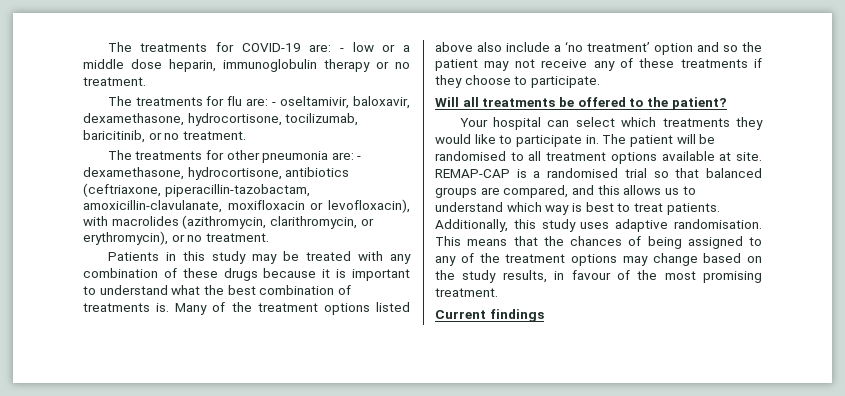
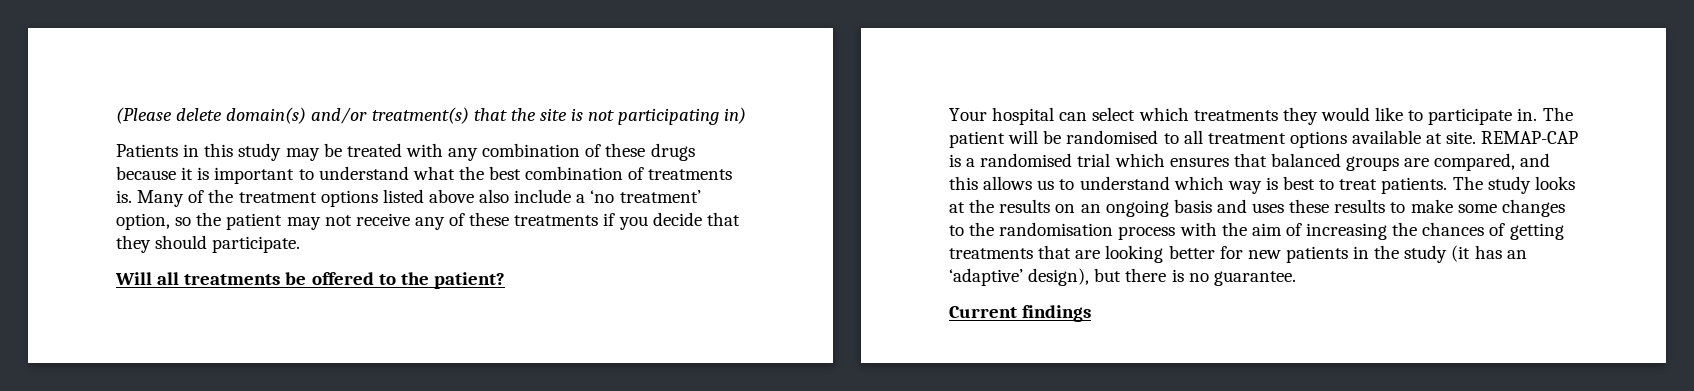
[107,42,410,52] [83,59,410,72] [83,77,146,86] [107,96,410,109] [83,113,359,126] [83,130,246,143] [107,150,362,163] [83,167,350,180] [83,183,310,197] [83,199,410,213] [83,215,374,229] [83,231,269,245] The treatments for COVID-19 are: - low or a middle dose heparin, immunoglobulin therapy or no treatment. // The treatments for flu are: - oseltamivir, baloxavir, dexamethasone, hydrocortisone, tocilizumab, baricitinib, or no treatment. // The treatments for other pneumonia are: - dexamethasone, hydrocortisone, antibiotics (ceftriaxone, piperacillin-tazobactam, amoxicillin-clavulanate, moxifloxacin or levofloxacin), with macrolides (azithromycin, clarithromycin, or erythromycin), or no treatment. -> [116,107,747,125] (Please delete domain(s) and/or treatment(s) that the site is not participating in)
[654,42,719,55] option and -> [116,213,170,230] option,
[435,75,528,88] they choose to -> [618,212,740,230] [116,235,208,253] you decide that they should
[653,171,669,178] so -> [1114,153,1229,167] which ensures
[435,219,762,232] [435,236,762,249] [435,253,762,266] [435,270,762,283] [435,288,498,297] Additionally, this study uses adaptive randomisation. This means that the chances of being assigned to any of the treatment options may change based on the study results, in favour of the most promising treatment. -> [1452,176,1575,194] [949,199,1565,217] [949,222,1564,240] [949,245,1527,263] [949,268,1296,286] The study looks at the results on an ongoing basis and uses these results to make some changes to the randomisation process with the aim of increasing the chances of getting treatments that are looking better for new patients in the study (it has an ‘adaptive’ design), but there is no guarantee.

